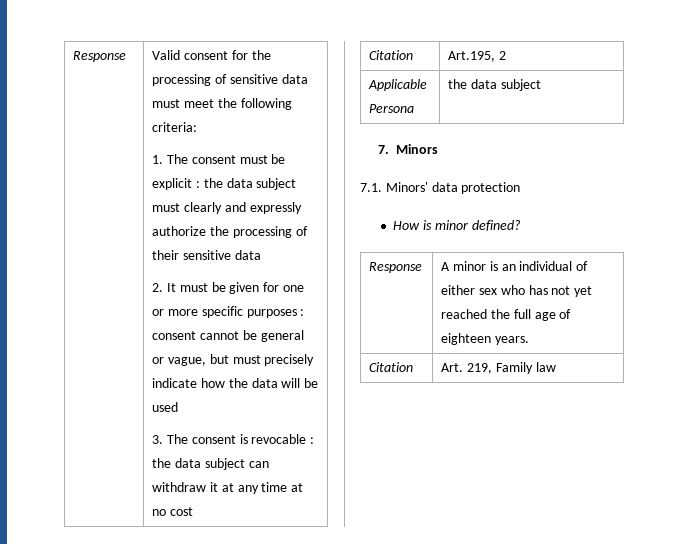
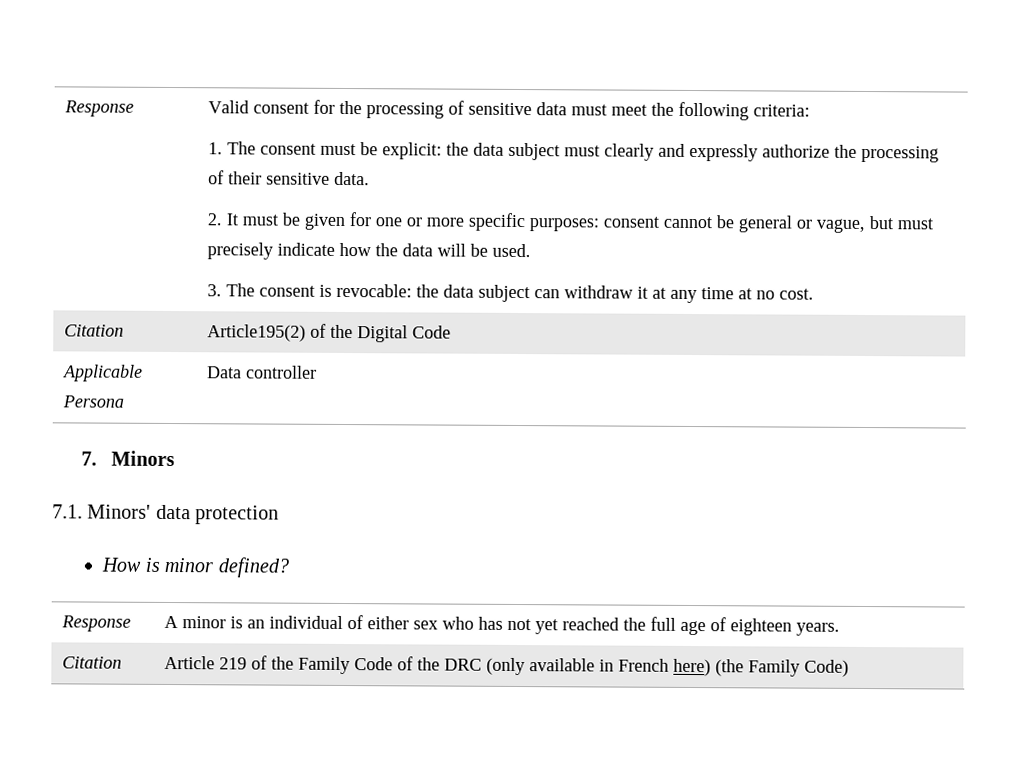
[152,178,200,190] explicit : -> [382,142,443,160] explicit:
[234,250,261,260] data -> [334,171,371,186] data.
[246,309,305,318] purposes : -> [529,218,600,232] purposes:
[152,402,179,412] used -> [492,243,532,258] used.
[251,434,315,444] revocable : -> [336,283,413,298] revocable:
[169,507,193,516] [369,50,414,60] [448,51,506,62] cost // Citation | Art.195, 2 -> [779,288,815,300] [64,324,125,337] [207,323,452,343] cost. // Citation | Article195(2) of the Digital Code
[448,79,541,91] the data subject -> [207,365,318,379] Data controller
[441,362,556,374] Art. 219, Family law -> [164,655,850,677] Article 219 of the Family Code of the DRC (only available in French here) (the Family Code)

